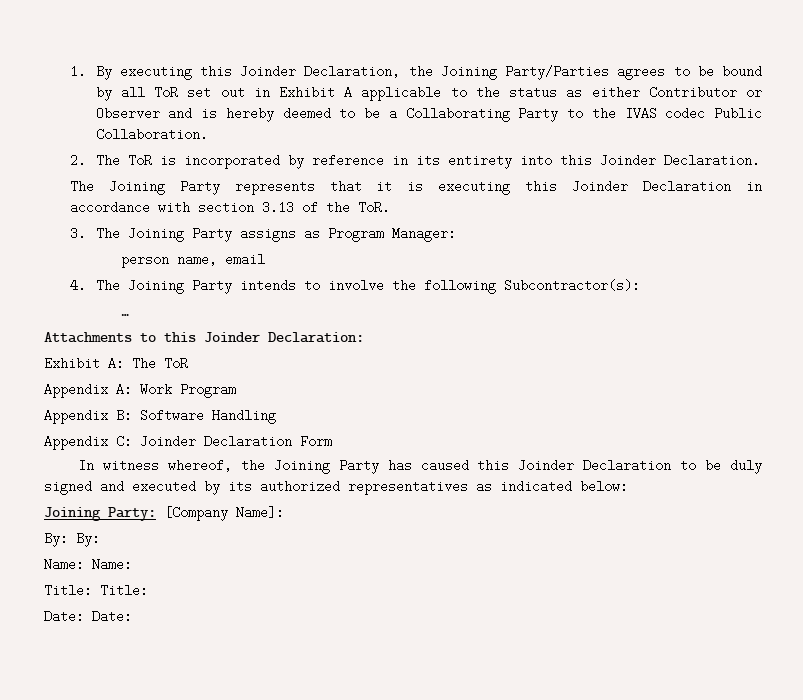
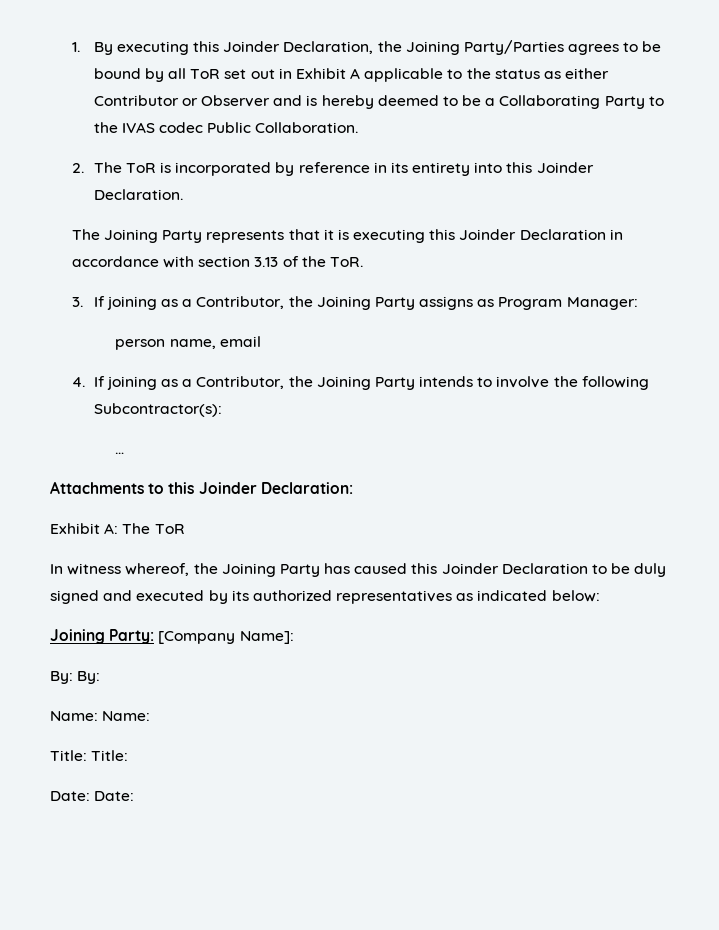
[95,227,120,240] The -> [93,296,313,310] If joining as a Contributor, the
[95,279,120,292] The -> [93,376,313,390] If joining as a Contributor, the
[44,383,236,398] [44,409,276,424] [44,435,332,450] // Appendix A: Work Program // Appendix B: Software Handling // Appendix C: Joinder Declaration Form -> (185, 529) none

